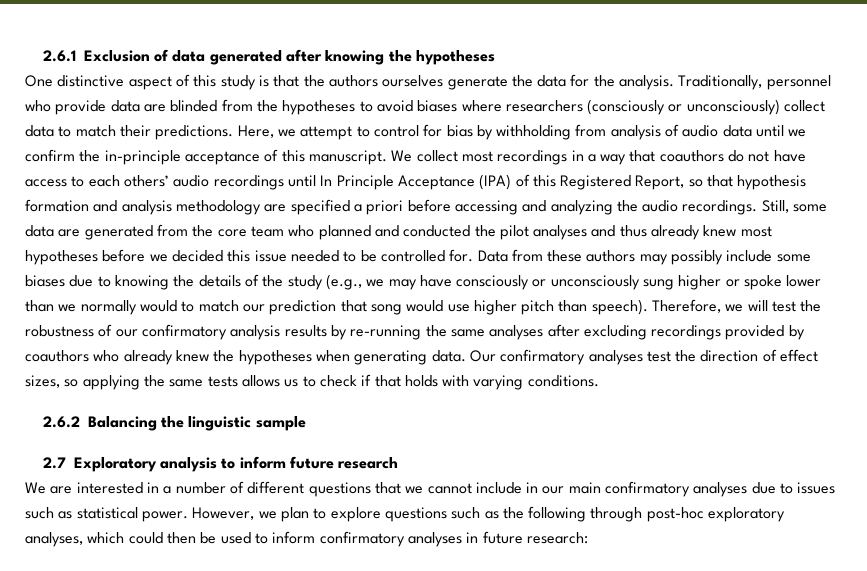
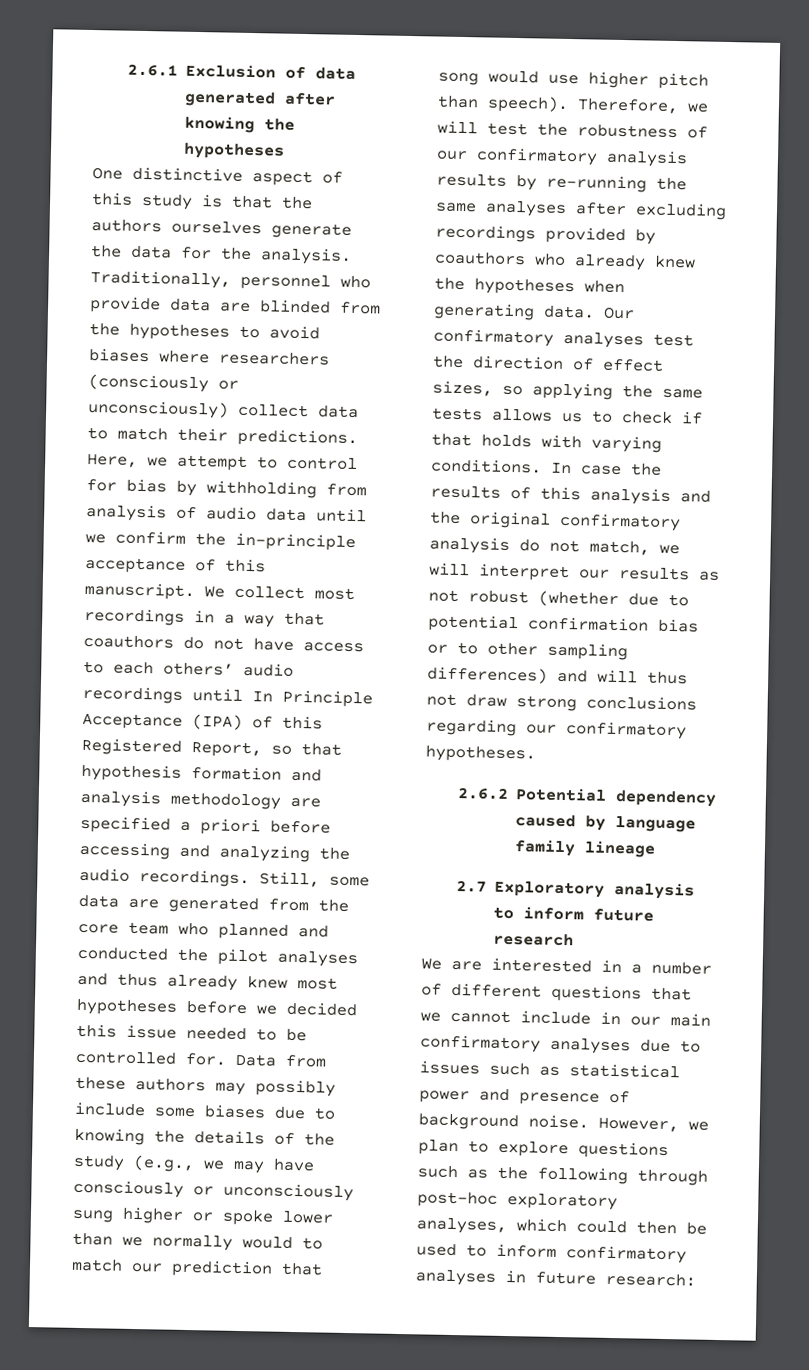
[42,416,306,431] // 2.6.2 Balancing the linguistic sample -> [551,462,662,476] [430,485,711,505] [430,511,681,532] [429,536,680,556] [429,562,720,582] [428,589,689,608] [428,614,699,633] [427,641,628,661] [427,666,688,685] [426,693,697,712] [426,718,687,740] [425,745,536,763] [456,787,718,807] [515,814,697,833] [514,839,657,858] In case the results of this analysis and the original confirmatory analysis do not match, we will interpret our results as not robust (whether due to potential confirmation bias or to other sampling differences) and will thus not draw strong conclusions regarding our confirmatory hypotheses. // 2.6.2 Potential dependency caused by language family lineage
[141,511,188,522] power. -> [419,1088,630,1106] [418,1113,589,1131] power and presence of background noise.

